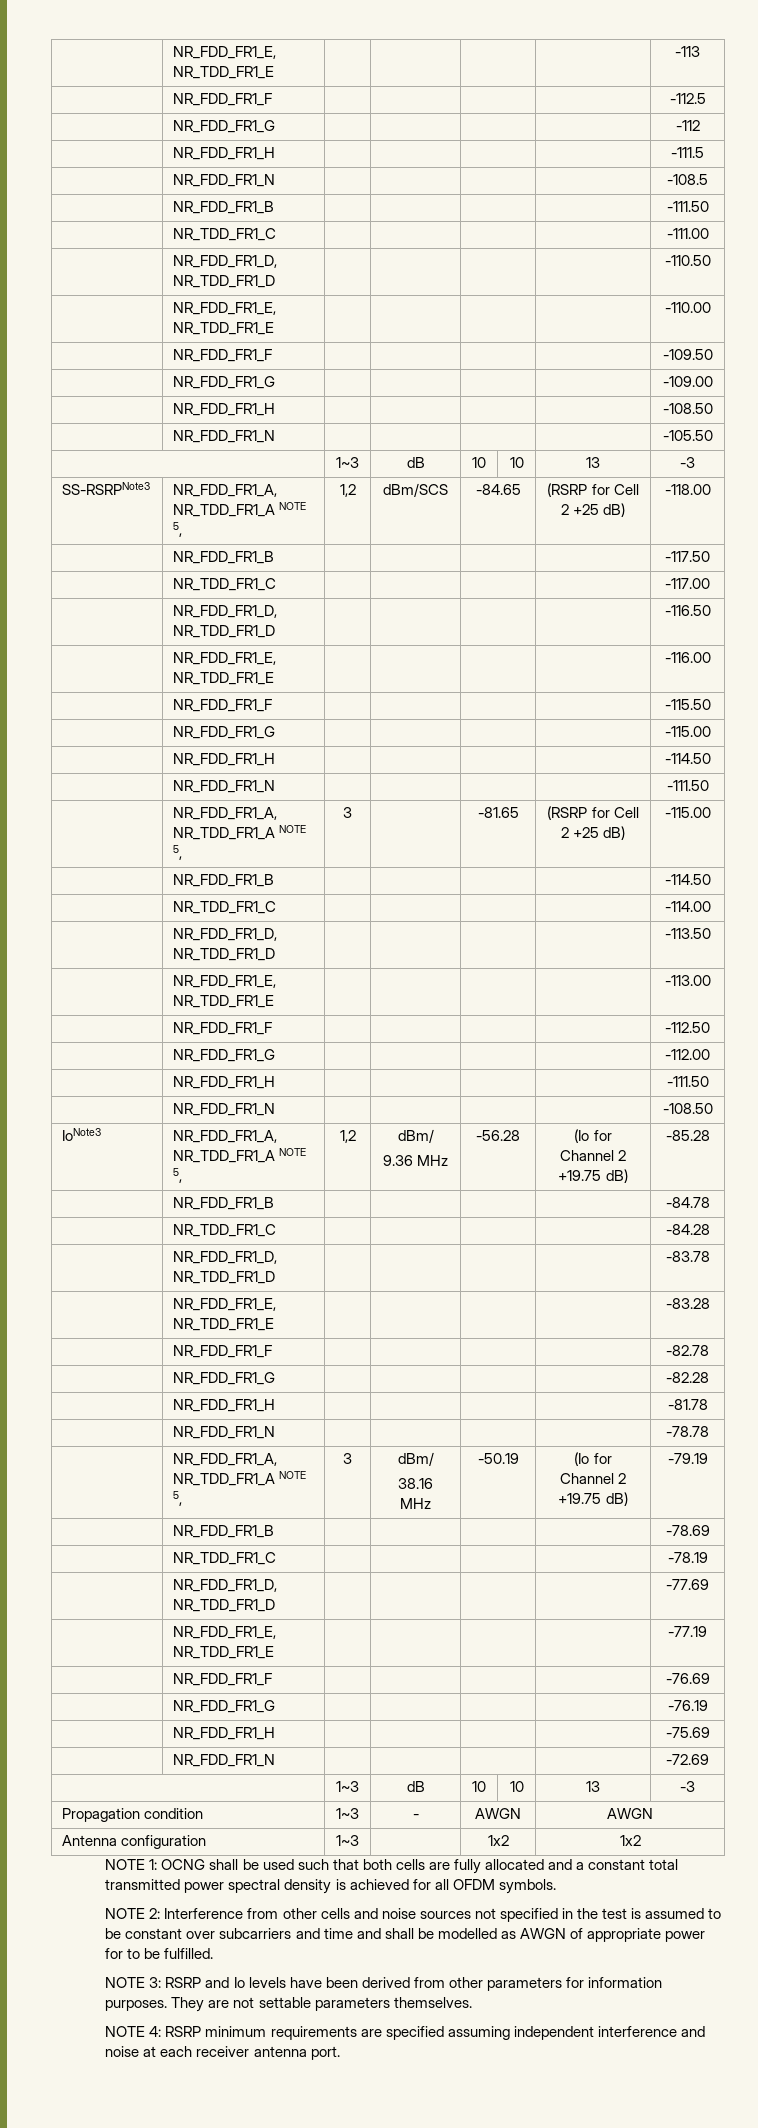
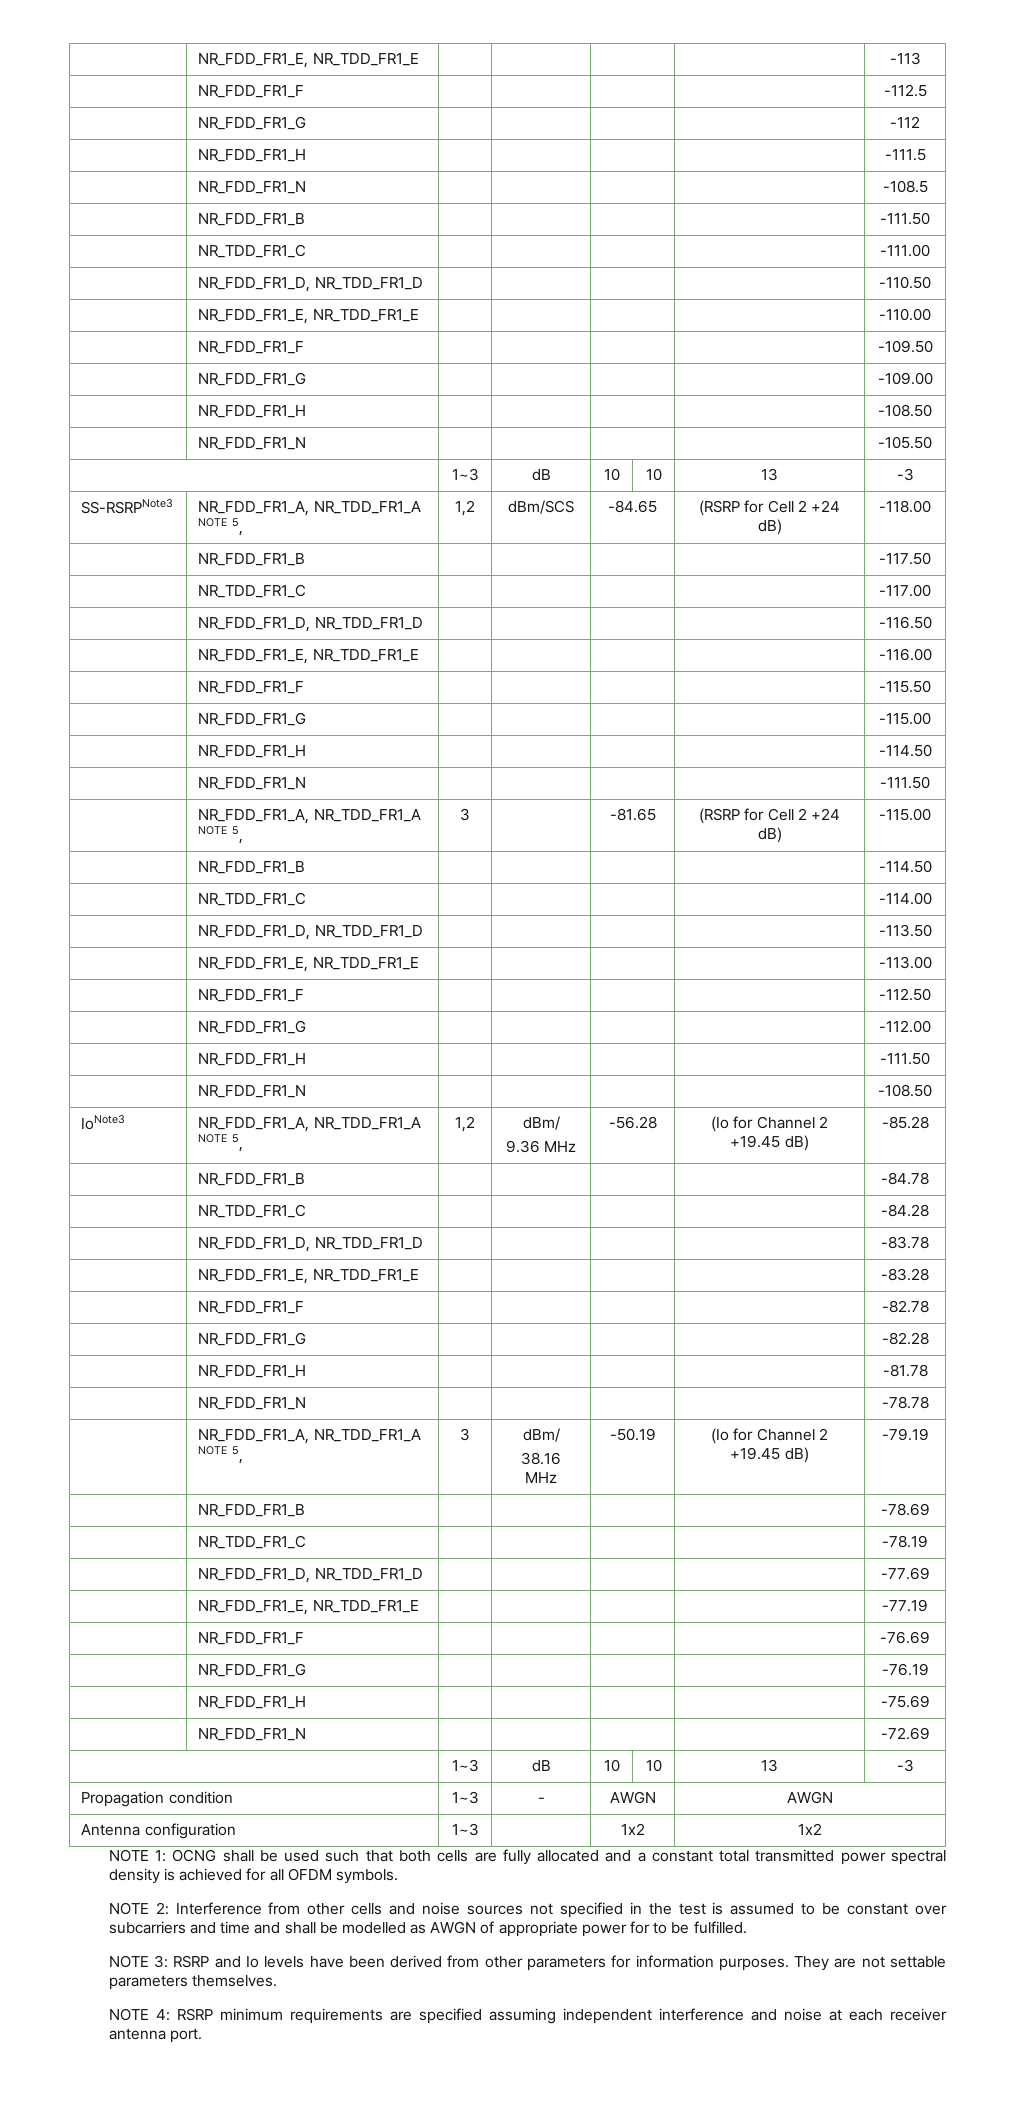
[573,504,599,515] +25 -> [810,500,840,512] +24
[573,827,599,838] +25 -> [810,808,840,820] +24
[558,1170,602,1181] +19.75 -> [730,1135,781,1148] +19.45
[558,1493,602,1504] +19.75 -> [730,1447,781,1460] +19.45

